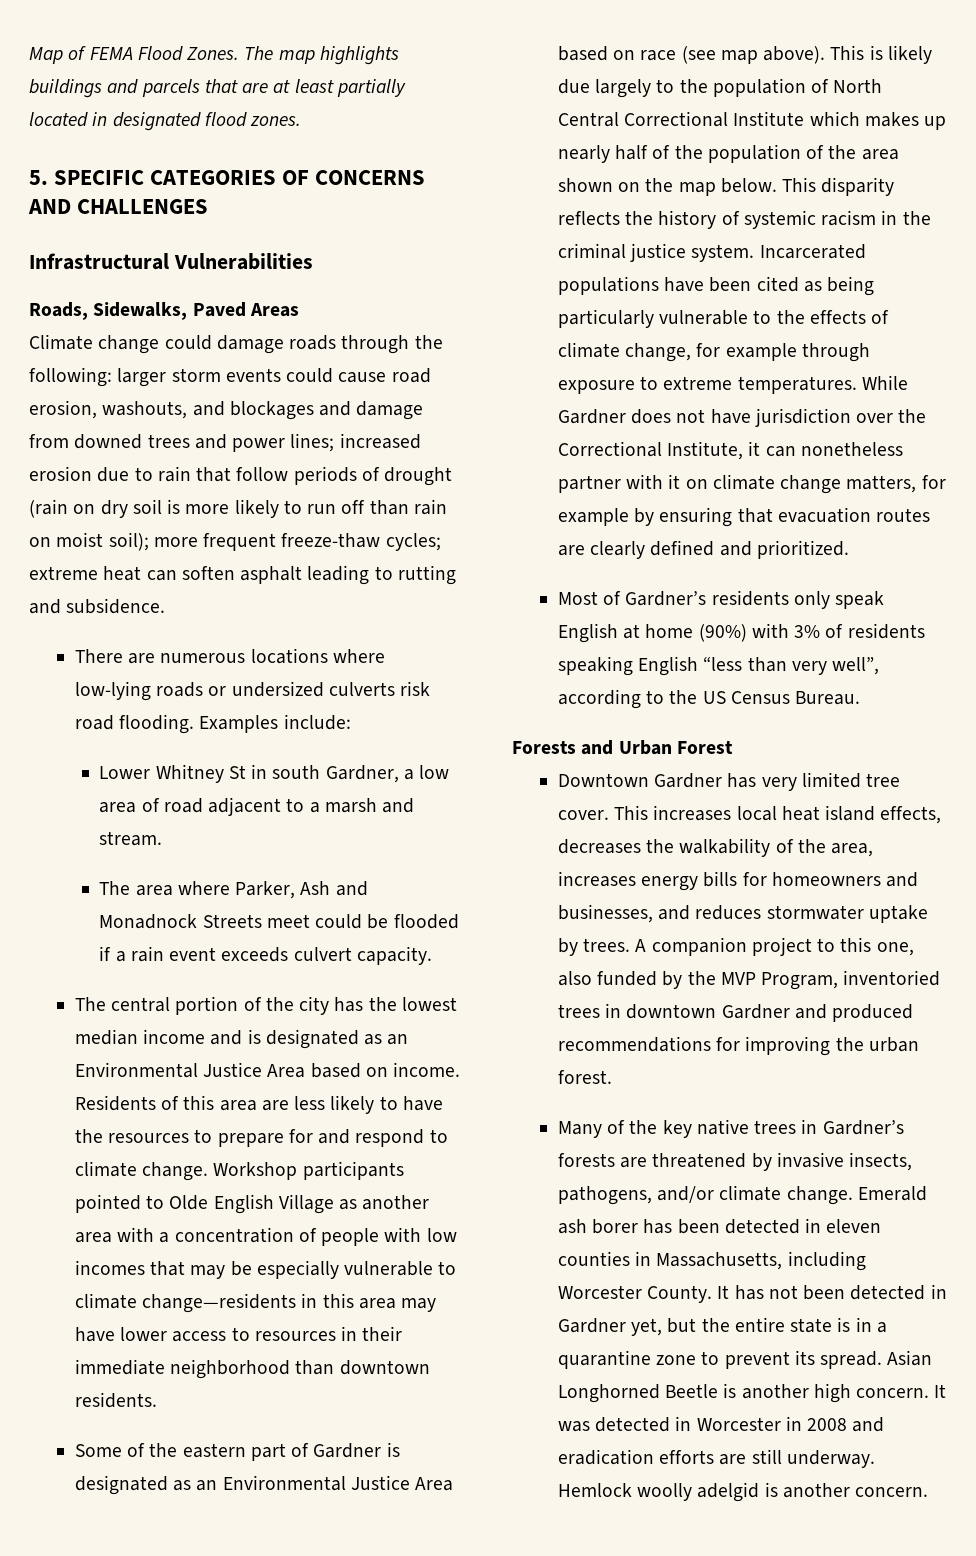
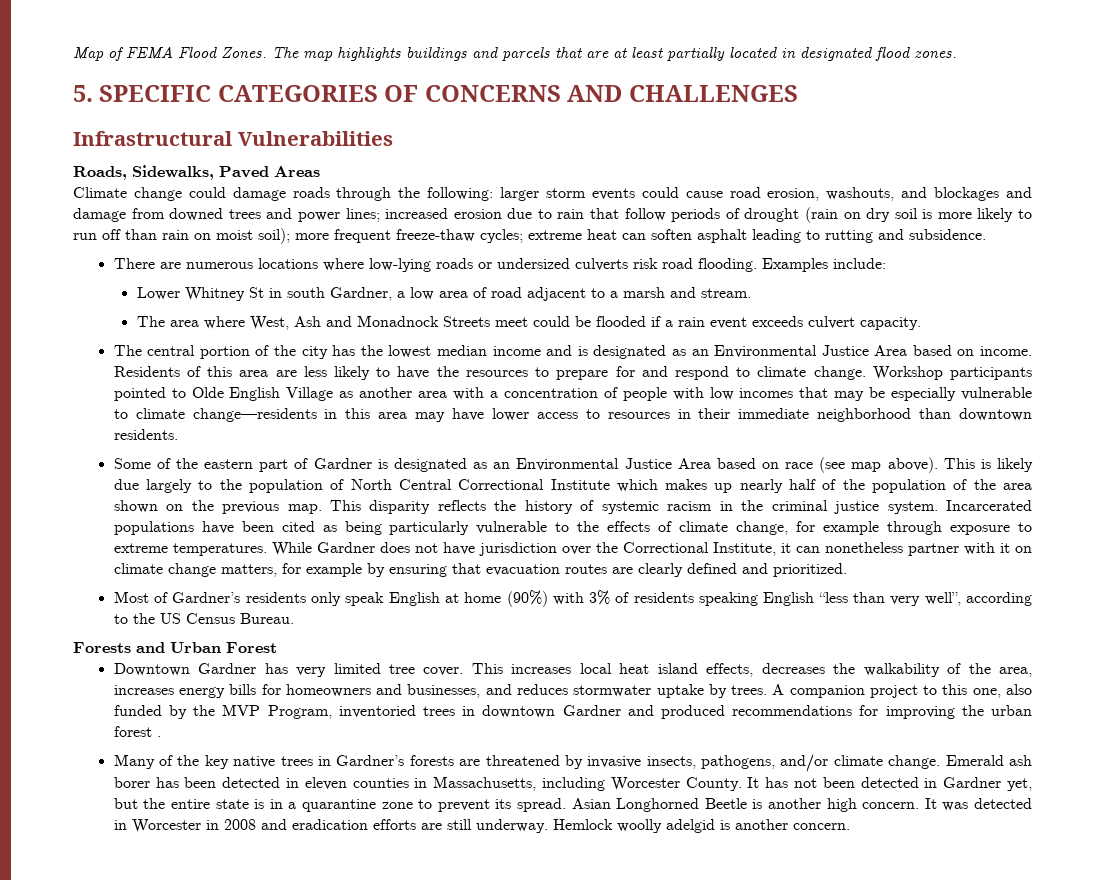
[235,881,296,899] Parker, -> [249,316,289,330] West,
[678,178,777,196] map below. -> [222,501,322,514] previous map.
[557,1070,612,1084] forest. -> [113,726,161,737] forest .

